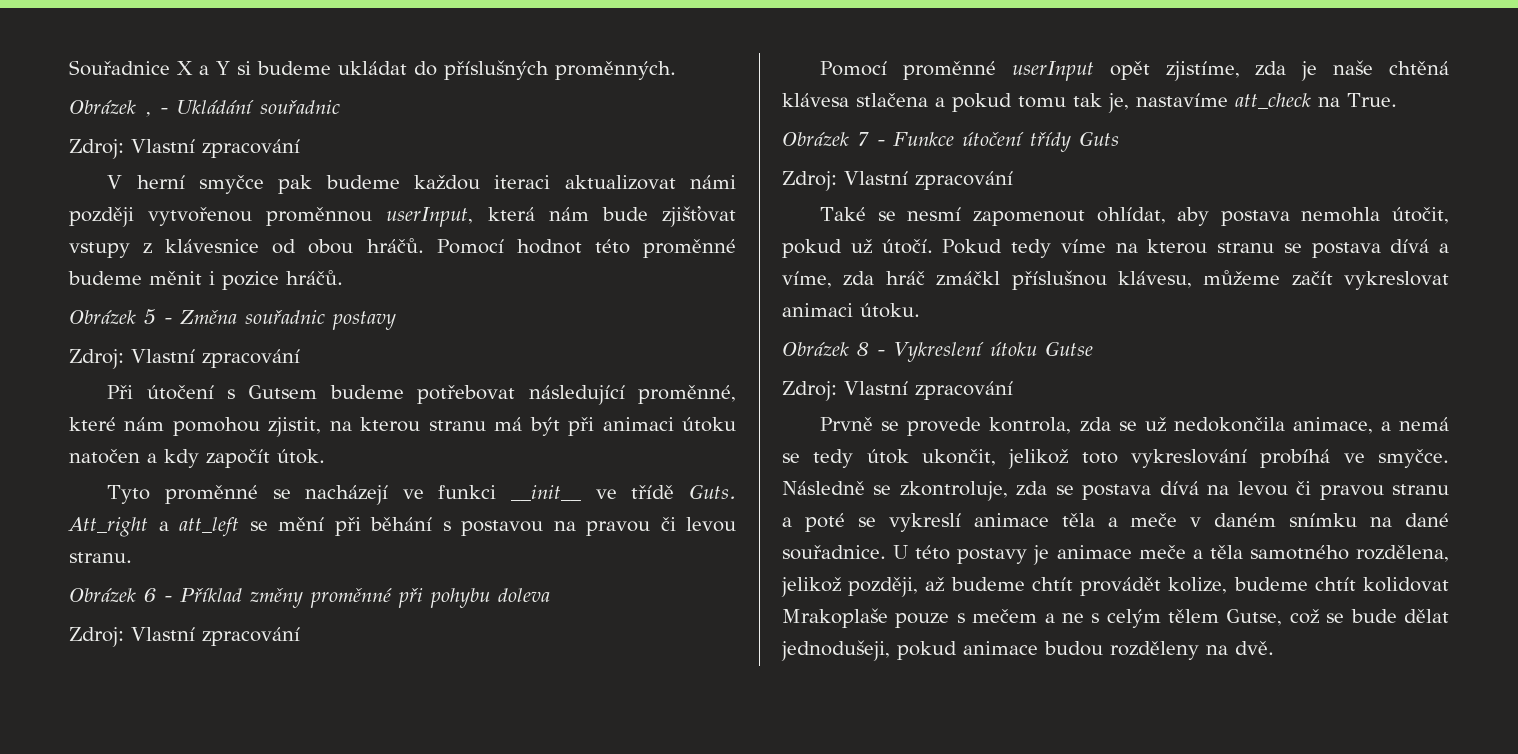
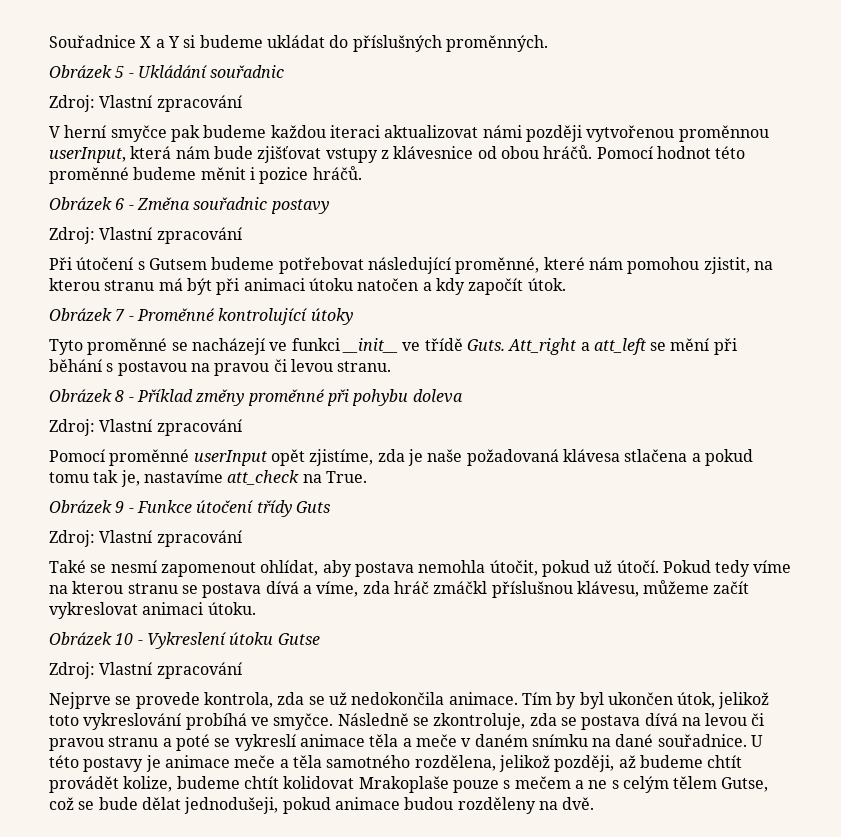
[144,111,152,117] , -> [115,66,125,78] 5
[144,309,156,325] 5 -> [115,198,125,210] 6
(325, 456) none -> [49,308,353,325] // Obrázek 7 - Proměnné kontrolující útoky
[144,588,156,602] 6 -> [115,390,125,402] 8
[1389,61,1449,76] chtěná -> [466,449,559,466] požadovaná
[857,132,869,146] 7 -> [115,501,125,513] 9
[857,342,869,356] 8 -> [115,633,134,645] 10
[820,417,874,432] Prvně -> [49,692,111,709] Nejprve
[1292,417,1449,434] [782,449,996,468] animace, a nemá se tedy útok ukončit, -> [448,692,716,709] animace. Tím by byl ukončen útok,

